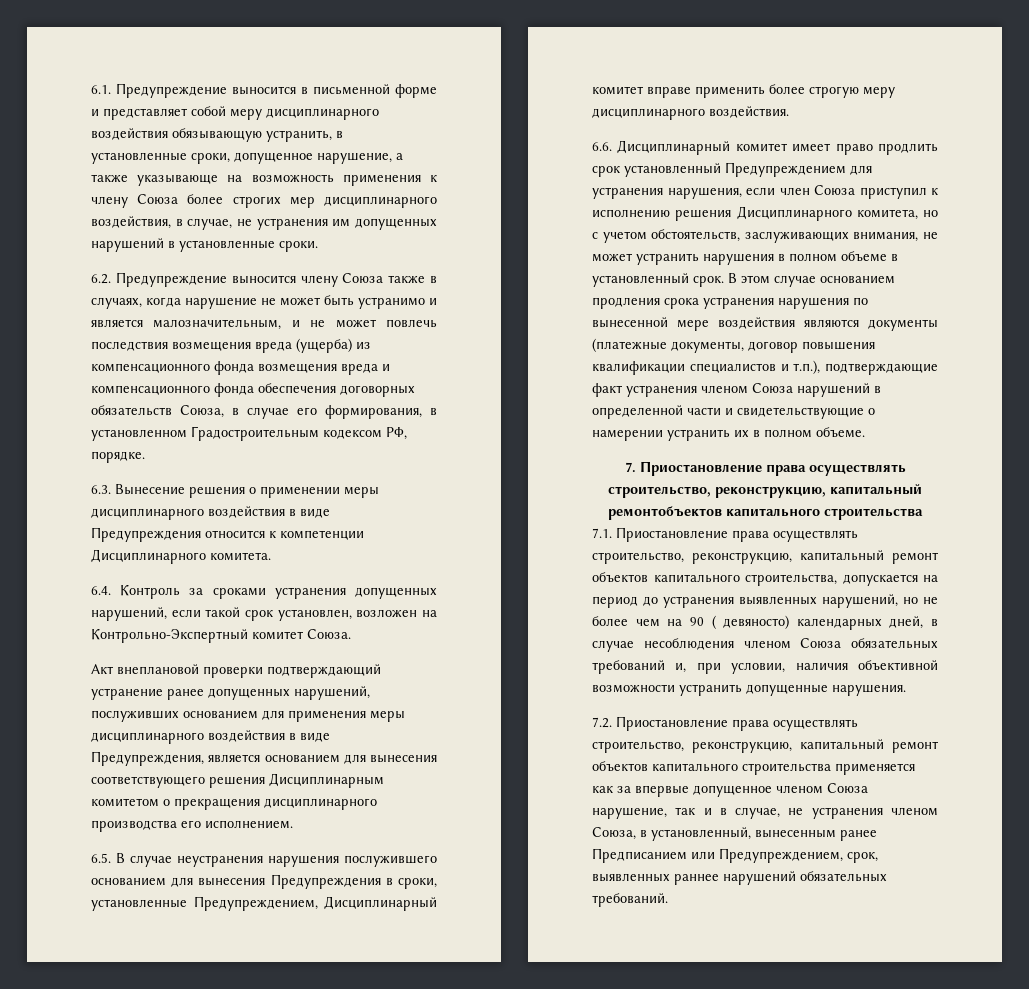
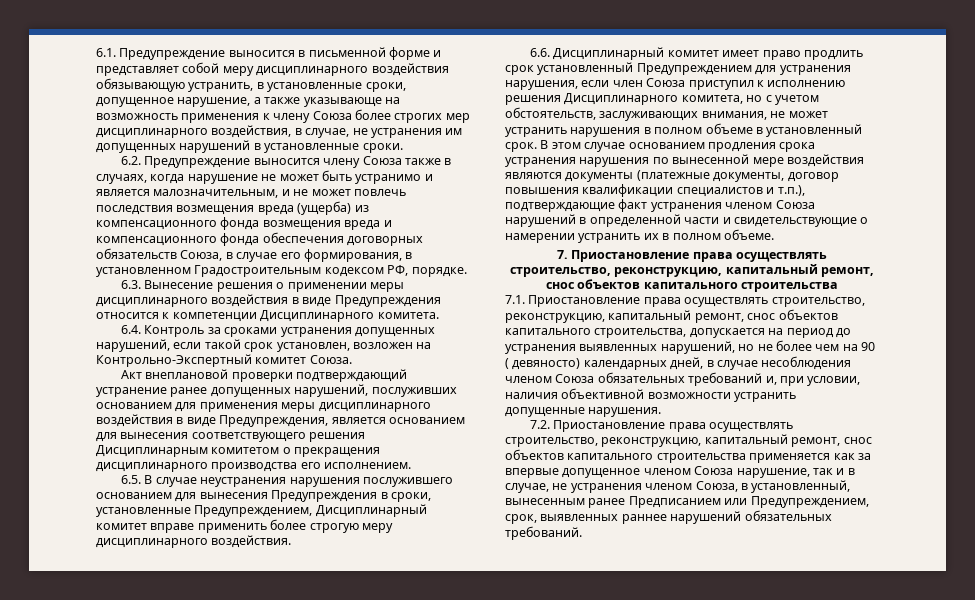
[608,506,722,520] ремонтобъектов -> [821,267,875,277] [545,279,641,289] ремонт, снос объектов
[892,552,938,564] ремонт -> [694,313,776,323] ремонт, снос
[892,741,938,753] ремонт -> [791,437,872,447] ремонт, снос

